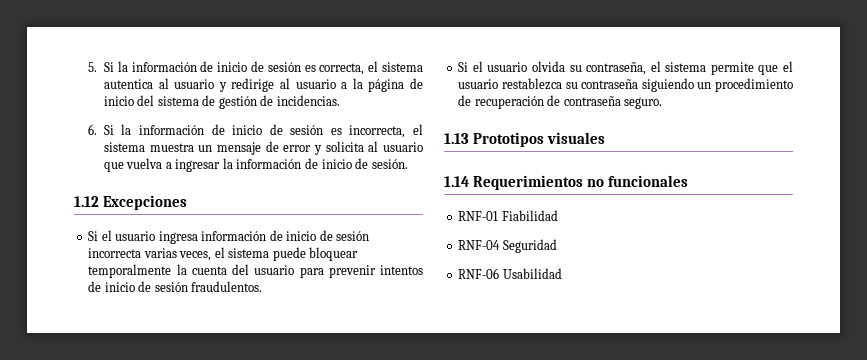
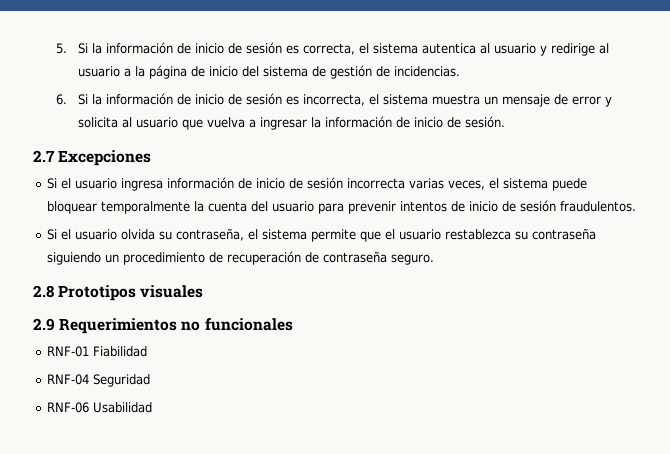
[74,196,99,207] 1.12 -> [33,150,55,162] 2.7
[444,133,469,144] 1.13 -> [33,285,54,298] 2.8
[444,176,469,187] 1.14 -> [33,318,55,331] 2.9

